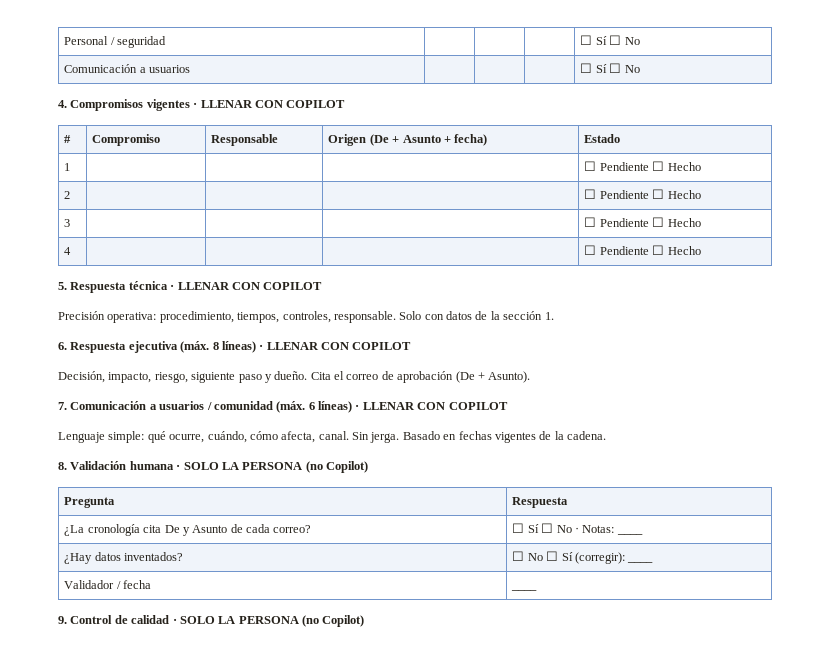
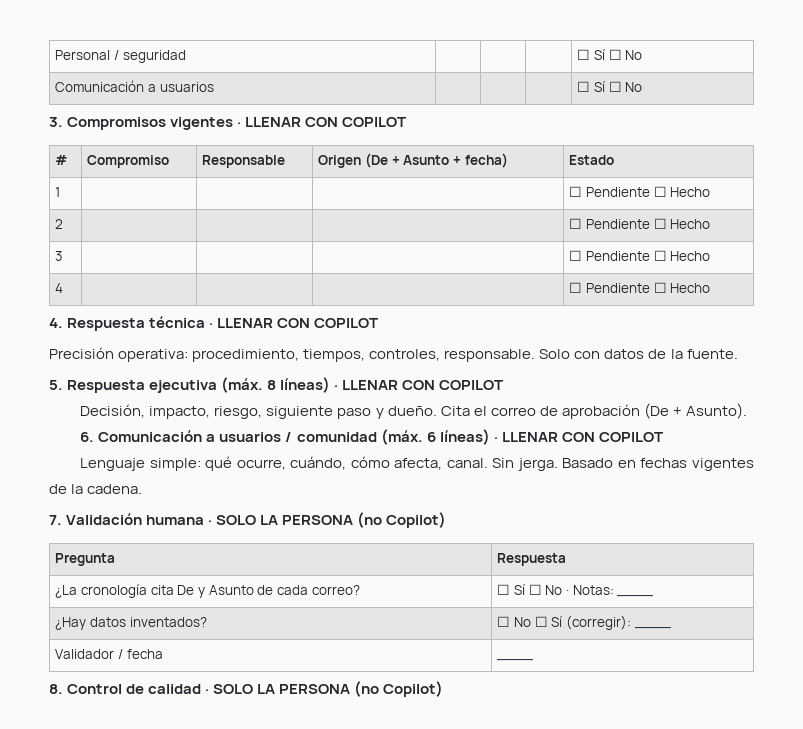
[58,100,67,108] 4. -> [49,117,63,127] 3.
[58,282,67,290] 5. -> [49,318,63,328] 4.
[503,311,554,320] [58,342,67,350] sección 1. // 6. -> [686,349,738,359] [49,380,63,390] fuente. // 5.
[58,402,67,410] 7. -> [80,432,95,442] 6.
[58,462,67,470] 8. -> [49,515,62,525] 7.
[58,616,67,624] 9. -> [49,684,63,694] 8.

